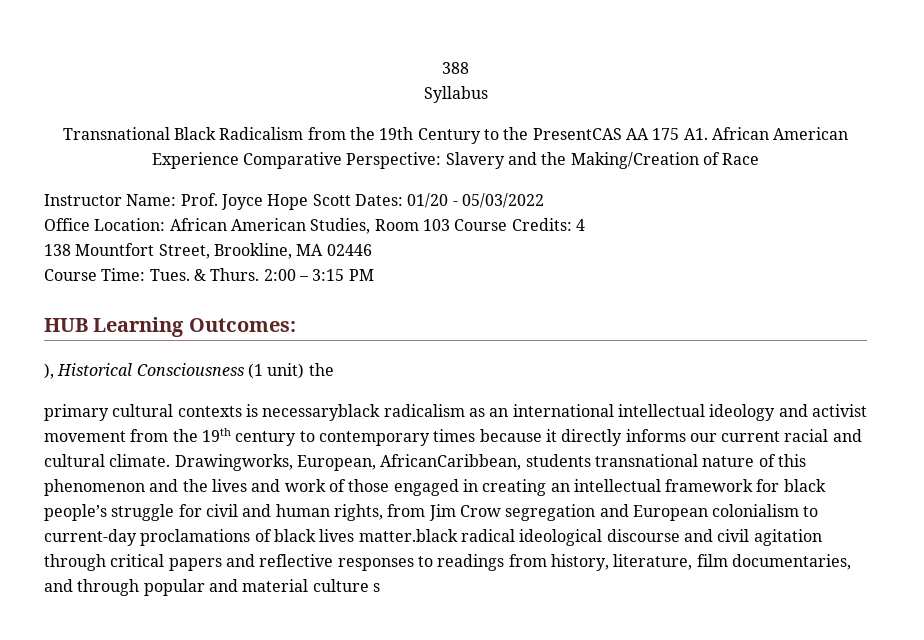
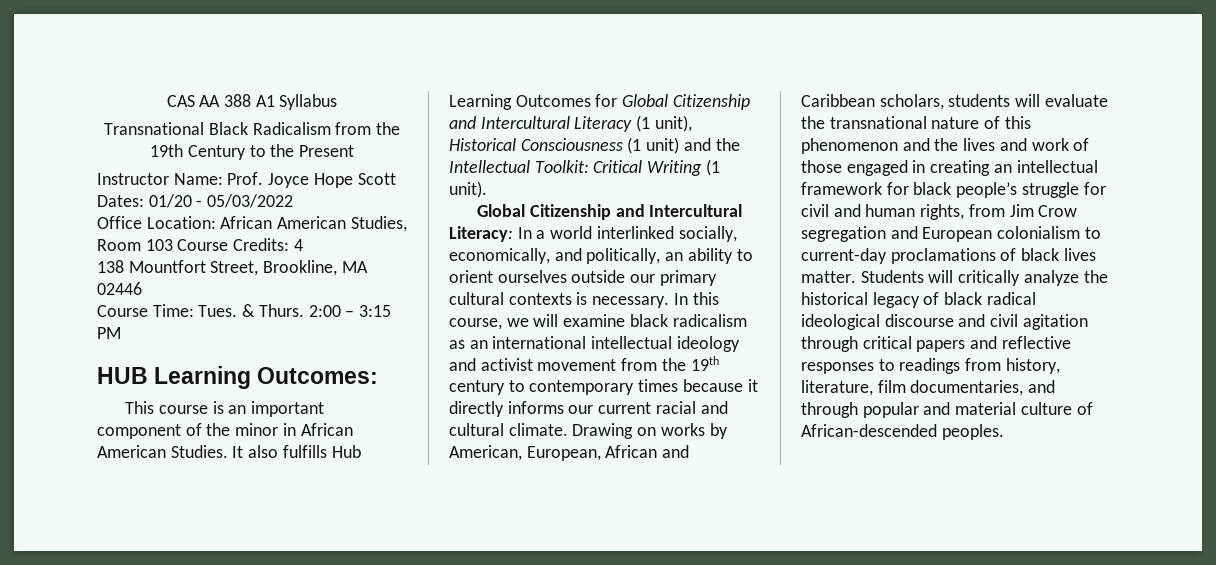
(442, 68) none -> [166,95,221,107] CAS AA
(469, 68) // -> [255,95,275,107] A1
[532,127,849,140] [151,152,760,169] PresentCAS AA 175 A1. African American Experience Comparative Perspective: Slavery and the Making/Creation of Race -> [298,145,354,157] Present
[44,363,54,379] ), -> [125,401,324,417] [97,423,353,439] [97,445,361,458] [449,94,750,110] [449,115,692,132] This course is an important component of the minor in African American Studies. It also fulfills Hub Learning Outcomes for Global Citizenship and Intercultural Literacy (1 unit),
[308,363,334,376] [44,404,381,421] the // primary cultural contexts is necessaryblack -> [683,138,740,151] [449,159,720,176] [449,181,487,198] [477,204,743,220] [449,226,737,242] [449,248,753,264] [449,270,717,286] [449,292,719,308] [449,314,668,330] and the Intellectual Toolkit: Critical Writing (1 unit). // Global Citizenship and Intercultural Literacy: In a world interlinked socially, economically, and politically, an ability to orient ourselves outside our primary cultural contexts is necessary. In this course, we will examine black
[174,454,591,471] Drawingworks, European, AfricanCaribbean, students -> [572,423,728,439] [449,445,690,461] [801,94,1108,110] [801,116,825,129] Drawing on works by American, European, African and Caribbean scholars, students will evaluate the
[358,529,458,542] matter.black -> [801,270,1108,286] [801,292,983,308] matter. Students will critically analyze the historical legacy of black
[372,583,380,592] s -> [1076,402,1093,415] [801,424,1004,440] of African-descended peoples.

